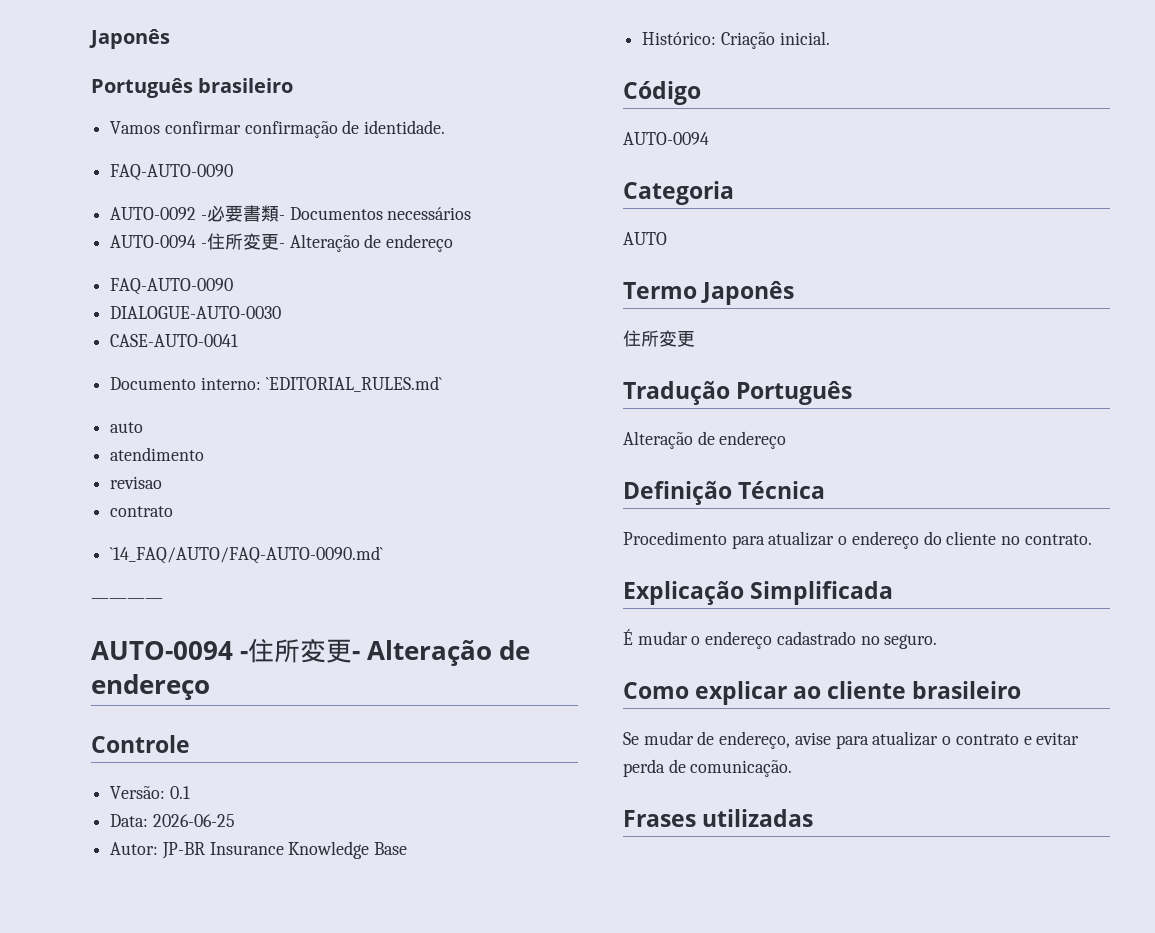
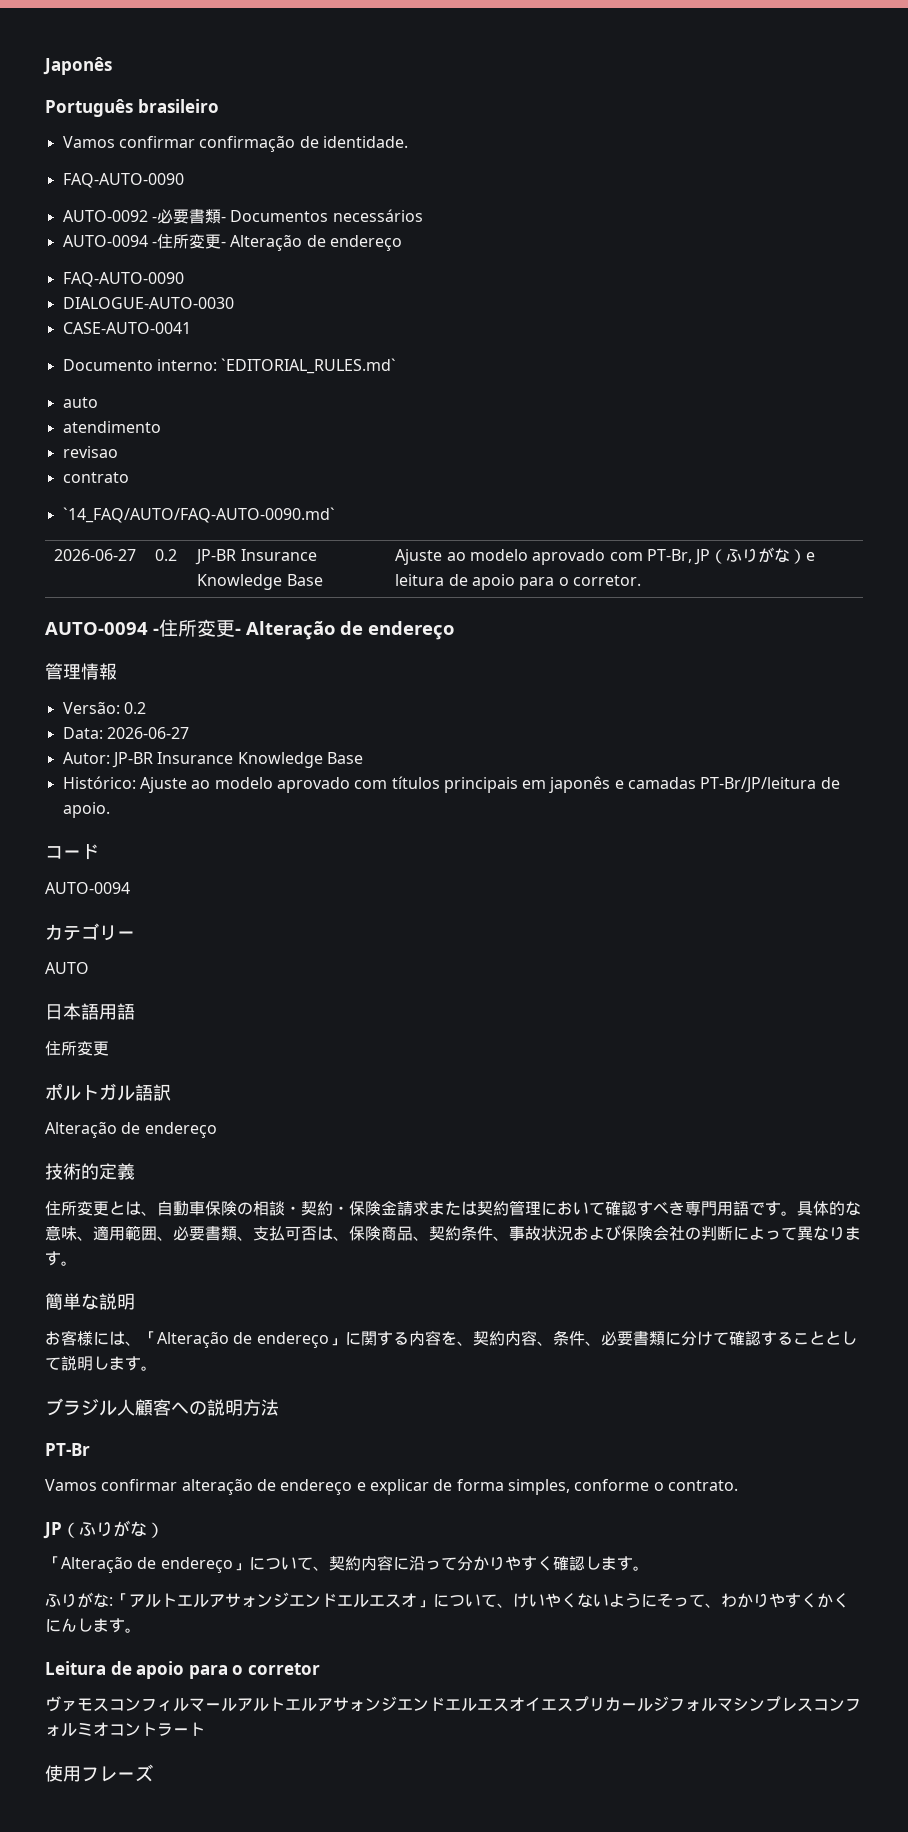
[91,598,163,603] [91,638,531,666] [91,674,210,700] [91,735,190,753] // ———— // AUTO-0094 -住所変更- Alteração de endereço // Controle -> [54,549,137,561] [155,549,178,561] [195,549,317,565] [197,574,323,590] [395,547,816,565] [395,574,641,590] [45,619,454,640] [45,663,117,680] // 2026-06-27 | 0.2 | JP-BR Insurance Knowledge Base | Ajuste ao modelo aprovado com PT-Br, JP（ふりがな）e leitura de apoio para o corretor. // AUTO-0094 -住所変更- Alteração de endereço // 管理情報
[169,786,190,799] 0.1 -> [123,702,146,714] 0.2
[152,814,235,827] 2026-06-25 -> [106,727,189,739] 2026-06-27
[720,31,830,49] [623,81,701,105] Criação inicial. // Código -> [139,776,840,793] [62,802,110,818] [45,844,99,860] Ajuste ao modelo aprovado com títulos principais em japonês e camadas PT-Br/JP/leitura de apoio. // コード
[623,181,734,205] Categoria -> [45,923,135,941] カテゴリー
[623,281,795,305] Termo Japonês -> [45,1003,135,1020] 日本語用語
[623,381,853,405] [623,431,787,449] [623,481,826,505] [623,531,1092,549] [623,581,894,605] [623,629,938,649] [623,681,1022,705] [623,731,1080,749] [623,759,793,777] [623,809,814,827] Tradução Português // Alteração de endereço // Definição Técnica // Procedimento para atualizar o endereço do cliente no contrato. // Explicação Simplificada // É mudar o endereço cadastrado no seguro. // Como explicar ao cliente brasileiro // Se mudar de endereço, avise para atualizar o contrato e evitar perda de comunicação. // Frases utilizadas -> [45,1083,171,1101] [45,1121,217,1138] [45,1163,135,1180] [45,1200,861,1216] [45,1225,861,1241] [45,1251,77,1266] [45,1293,135,1310] [45,1330,857,1348] [45,1356,157,1371] [45,1398,279,1416] [45,1443,90,1456] [45,1478,738,1495] [43,1520,164,1539] [45,1555,649,1573] [45,1592,849,1608] [45,1618,141,1633] [45,1661,320,1679] [45,1696,861,1712] [45,1722,205,1737] [45,1764,153,1782] ポルトガル語訳 // Alteração de endereço // 技術的定義 // 住所変更とは、自動車保険の相談・契約・保険金請求または契約管理において確認すべき専門用語です。具体的な意味、適用範囲、必要書類、支払可否は、保険商品、契約条件、事故状況および保険会社の判断によって異なります。 // 簡単な説明 // お客様には、「Alteração de endereço」に関する内容を、契約内容、条件、必要書類に分けて確認することとして説明します。 // ブラジル人顧客への説明方法 // PT-Br // Vamos confirmar alteração de endereço e explicar de forma simples, conforme o contrato. // JP（ふりがな） // 「Alteração de endereço」について、契約内容に沿って分かりやすく確認します。 // ふりがな:「アルトエルアサォンジエンドエルエスオ」について、けいやくないようにそって、わかりやすくかくにんします。 // Leitura de apoio para o corretor // ヴァモスコンフィルマールアルトエルアサォンジエンドエルエスオイエスプリカールジフォルマシンプレスコンフォルミオコントラート // 使用フレーズ

